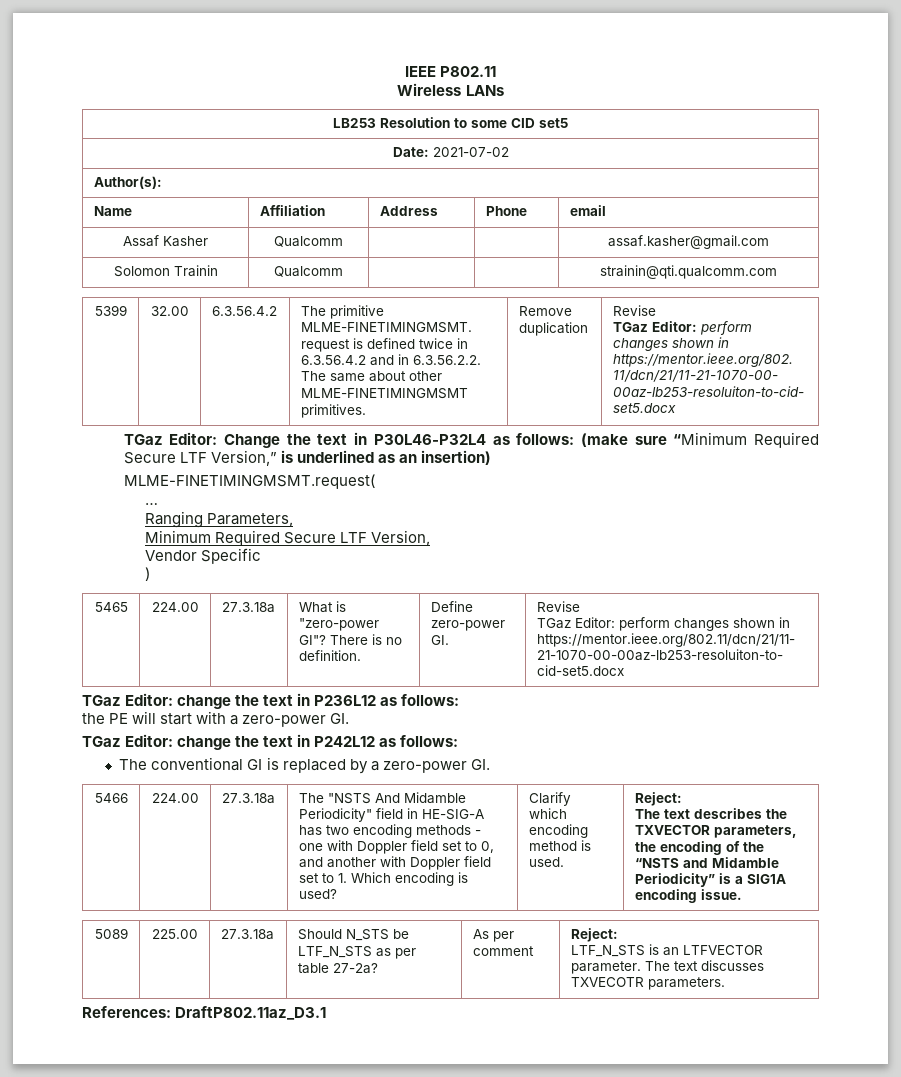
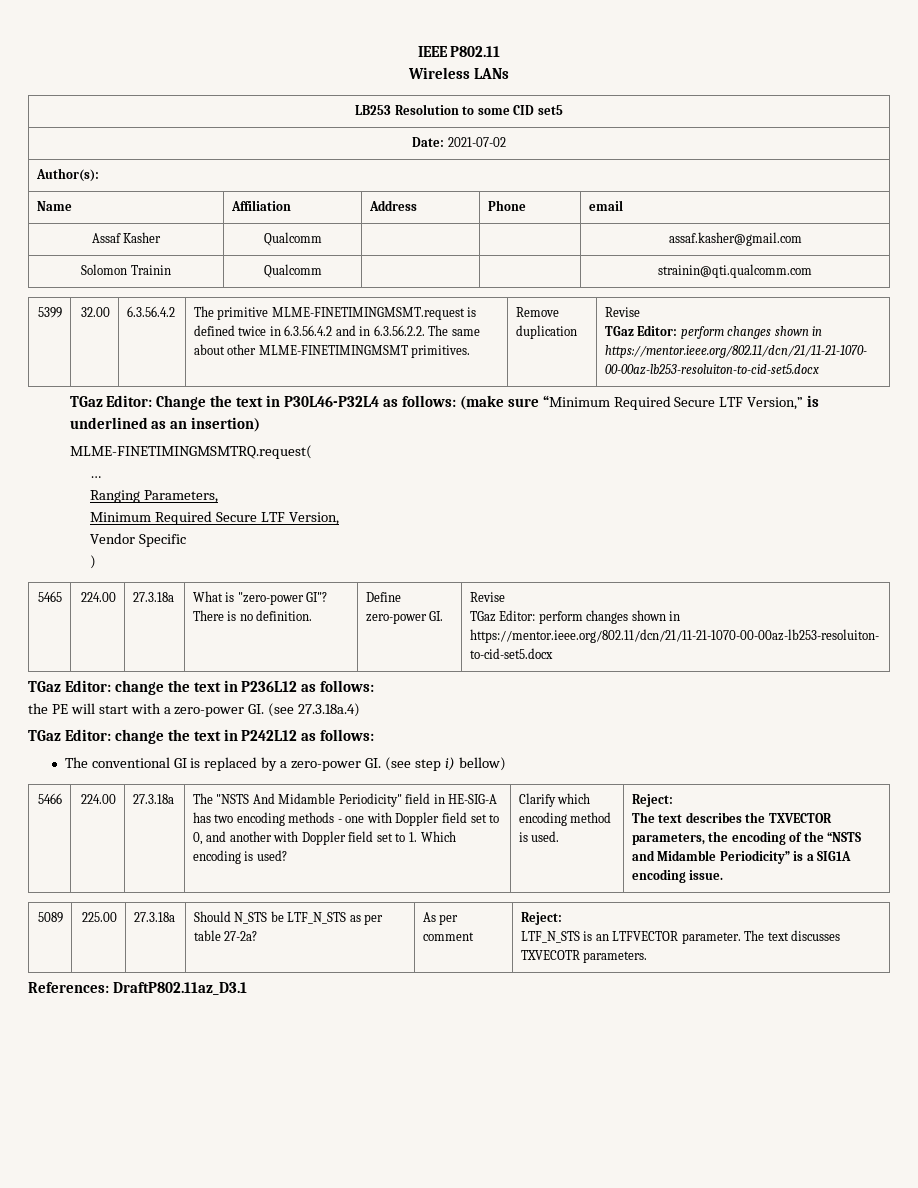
[123,474,375,489] MLME-FINETIMINGMSMT.request( -> [69,445,312,459] MLME-FINETIMINGMSMTRQ.request(
(350, 718) none -> [268,703,361,717] (see 27.3.18a.4)
(490, 764) none -> [384,757,506,771] (see step i) bellow)

